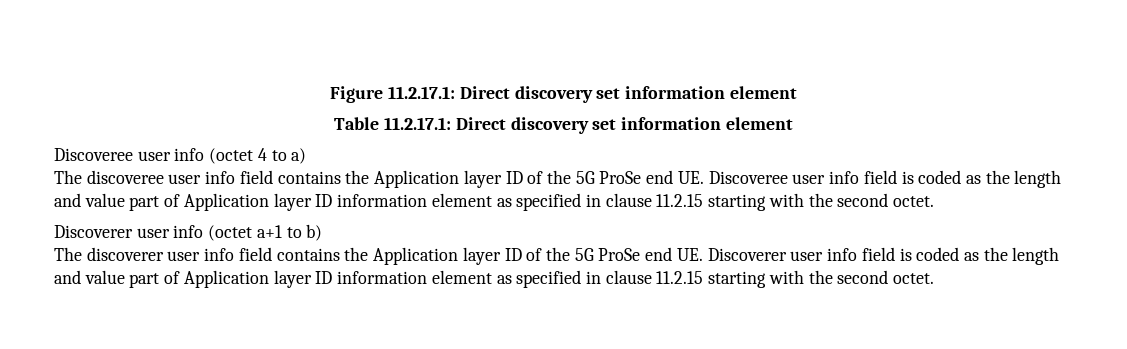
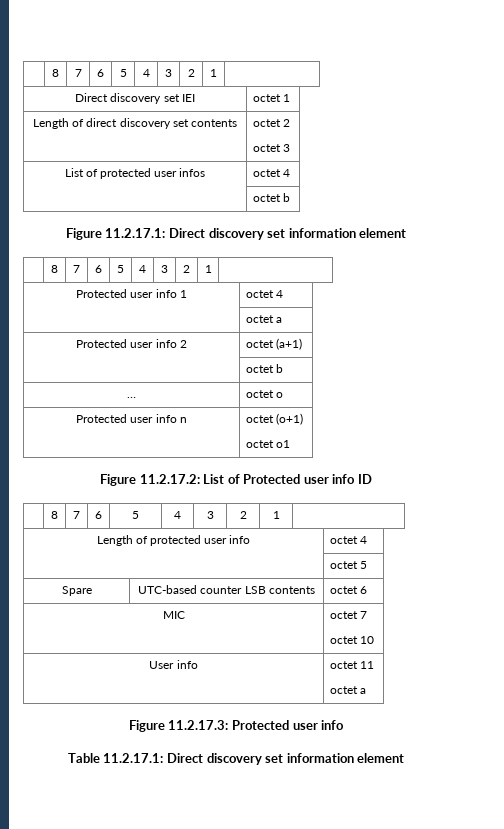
(330, 94) none -> [52,69,59,77] [74,69,82,77] [97,69,104,77] [119,69,127,77] [142,69,150,77] [165,69,172,77] [187,69,195,77] [210,69,217,77] [75,93,195,104] [252,94,291,102] [33,118,237,129] [252,119,291,127] [252,144,291,152] [64,168,206,179] [252,169,291,177] [252,193,291,202] | 8 | 7 | 6 | 5 | 4 | 3 | 2 | 1 | // Direct discovery set IEI | octet 1 // Length of direct discovery set contents | octet 2 // octet 3 // List of protected user infos | octet 4 // | octet b //
(797, 92) none -> [51,265,58,273] [73,265,80,273] [95,265,102,273] [117,265,124,273] [139,265,146,273] [161,265,168,273] [183,265,190,273] [204,265,212,273] [76,289,187,298] [245,290,284,298] [245,315,283,323] [76,339,187,348] [245,338,303,350] [245,364,284,373] [127,397,136,398] [245,390,284,398] [76,414,187,423] [245,413,304,425] [245,440,291,448] [100,474,372,486] [51,511,58,519] [73,511,80,519] [95,511,102,519] [132,511,139,519] [174,511,181,519] [206,511,214,519] [239,511,247,519] [272,511,280,519] [96,535,251,546] [329,536,368,544] [329,561,368,569] [61,586,92,596] [138,585,315,594] [329,586,368,594] [162,611,185,619] [329,611,368,619] [329,636,375,644] [149,660,198,669] [329,661,375,669] [329,686,367,694] [128,720,345,732] // | 8 | 7 | 6 | 5 | 4 | 3 | 2 | 1 | // Protected user info 1 | octet 4 // | octet a // Protected user info 2 | octet (a+1) // | octet b // … | octet o // Protected user info n | octet (o+1) // octet o1 // Figure 11.2.17.2: List of Protected user info ID // | 8 | 7 | 6 | 5 | 4 | 3 | 2 | 1 | // Length of protected user info | octet 4 // | octet 5 // Spare | UTC-based counter LSB contents | octet 6 // MIC | octet 7 // octet 10 // User info | octet 11 // octet a // Figure 11.2.17.3: Protected user info
[54,148,307,164] [54,170,1062,188] [54,193,935,211] [54,224,323,241] [54,247,1060,265] [54,270,935,288] // Discoveree user info (octet 4 to a) // The discoveree user info field contains the Application layer ID of the 5G ProSe end UE. Discoveree user info field is coded as the length and value part of Application layer ID information element as specified in clause 11.2.15 starting with the second octet. // Discoverer user info (octet a+1 to b) // The discoverer user info field contains the Application layer ID of the 5G ProSe end UE. Discoverer user info field is coded as the length and value part of Application layer ID information element as specified in clause 11.2.15 starting with the second octet. -> (405, 758) none

